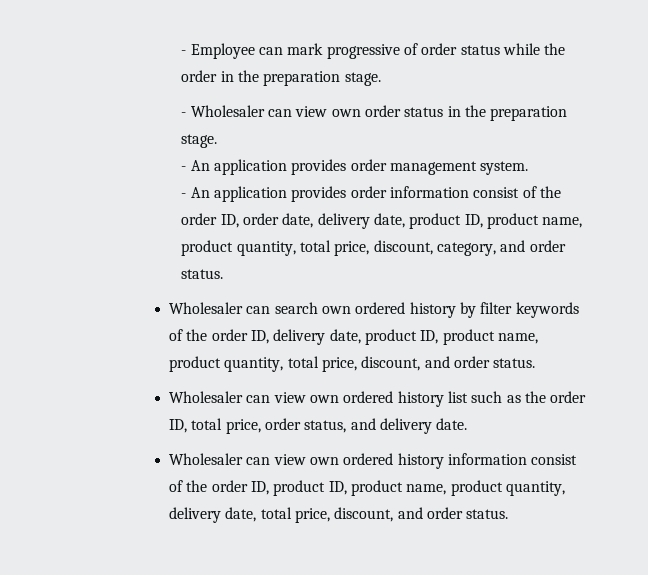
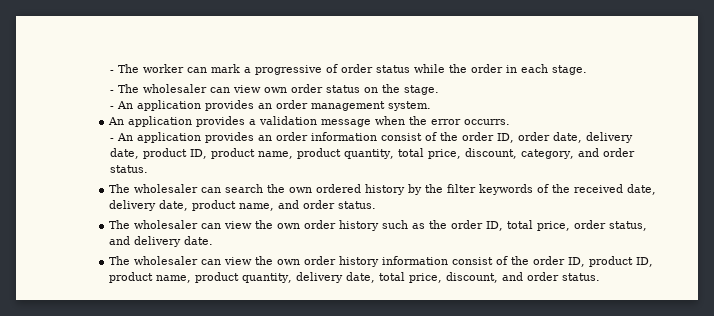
[181,43,255,59] - Employee -> [110,64,185,73] - The worker
(324, 49) none -> [244,67,252,73] a
[238,70,381,86] [181,105,265,117] the preparation stage. // - Wholesaler -> [521,64,588,75] [110,84,208,93] each stage. // - The wholesaler
[447,105,568,121] in the preparation -> [364,84,401,93] on the
(347, 167) none -> [258,103,273,109] an
[181,186,347,202] // - An application provides -> [107,116,510,127] [110,132,273,143] // An application provides a validation message when the error occurrs. // - An application provides an
[168,302,243,314] Wholesaler -> [108,184,198,193] The wholesaler
(318, 308) none -> [266,184,285,193] the
(476, 310) none -> [424,184,443,193] the
[211,329,538,345] [168,356,536,372] [168,391,468,407] order ID, delivery date, product ID, product name, product quantity, total price, discount, and order status. // Wholesaler can view own ordered history list -> [573,184,656,195] [108,200,376,211] [108,220,379,231] received date, delivery date, product name, and order status. // The wholesaler can view the own order history
[168,453,394,465] Wholesaler can view own ordered -> [108,256,336,265] The wholesaler can view the own order

